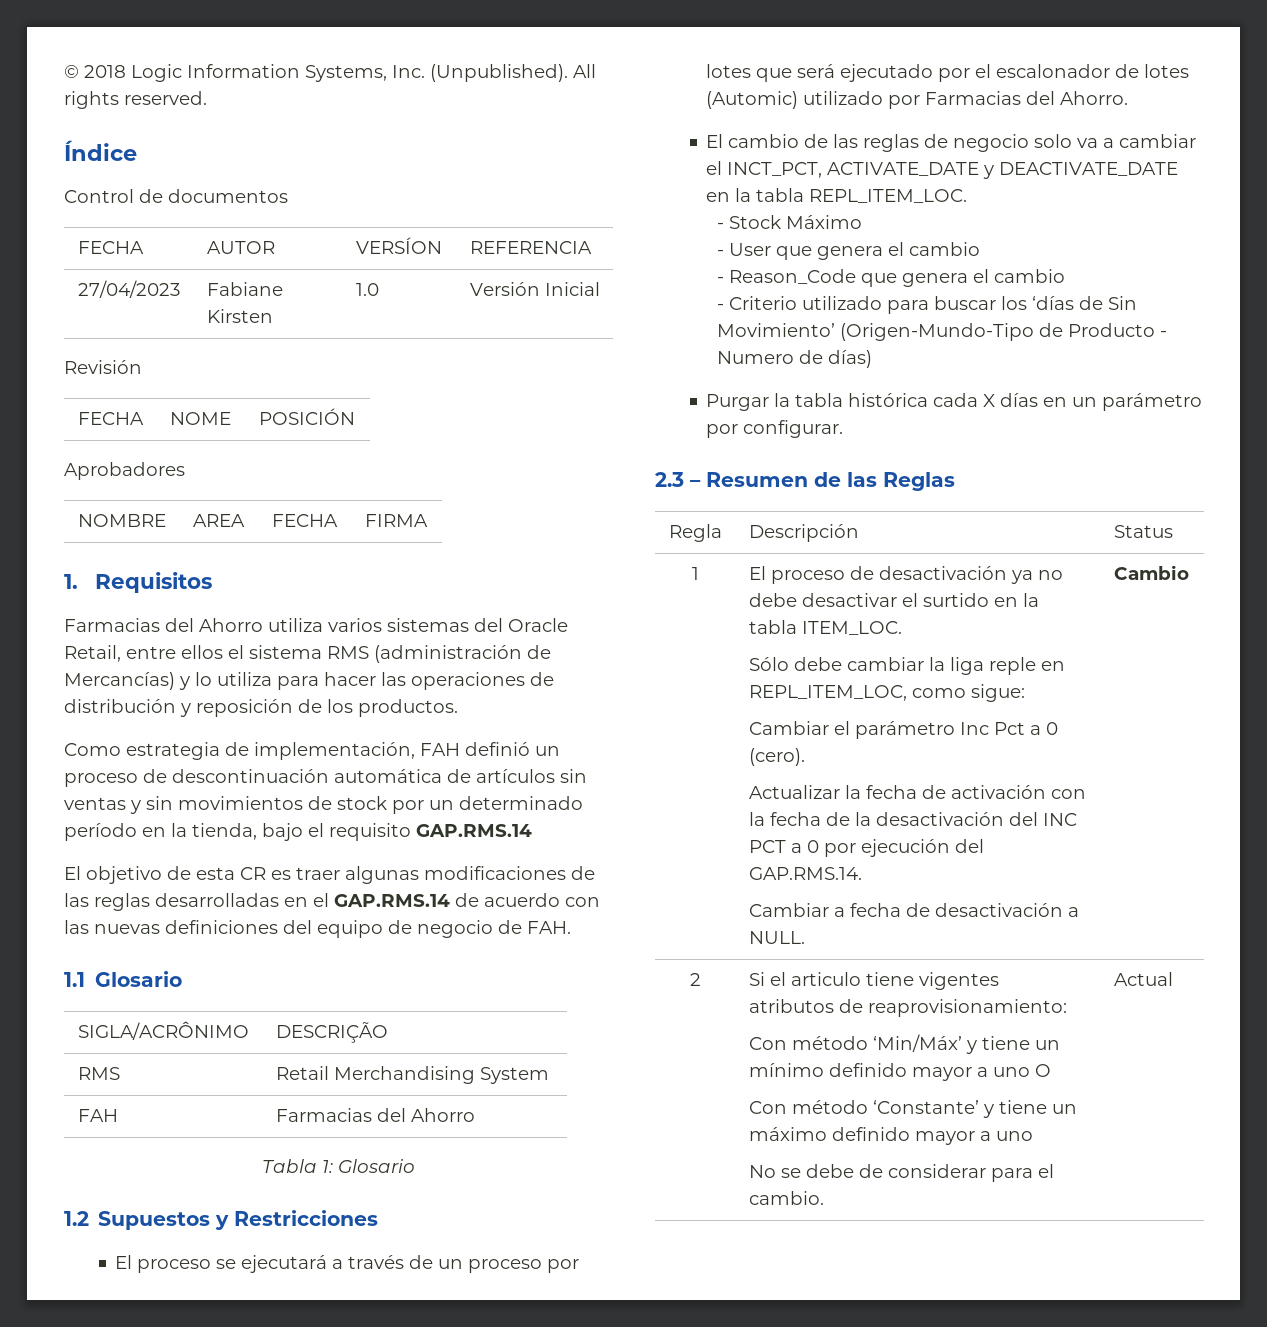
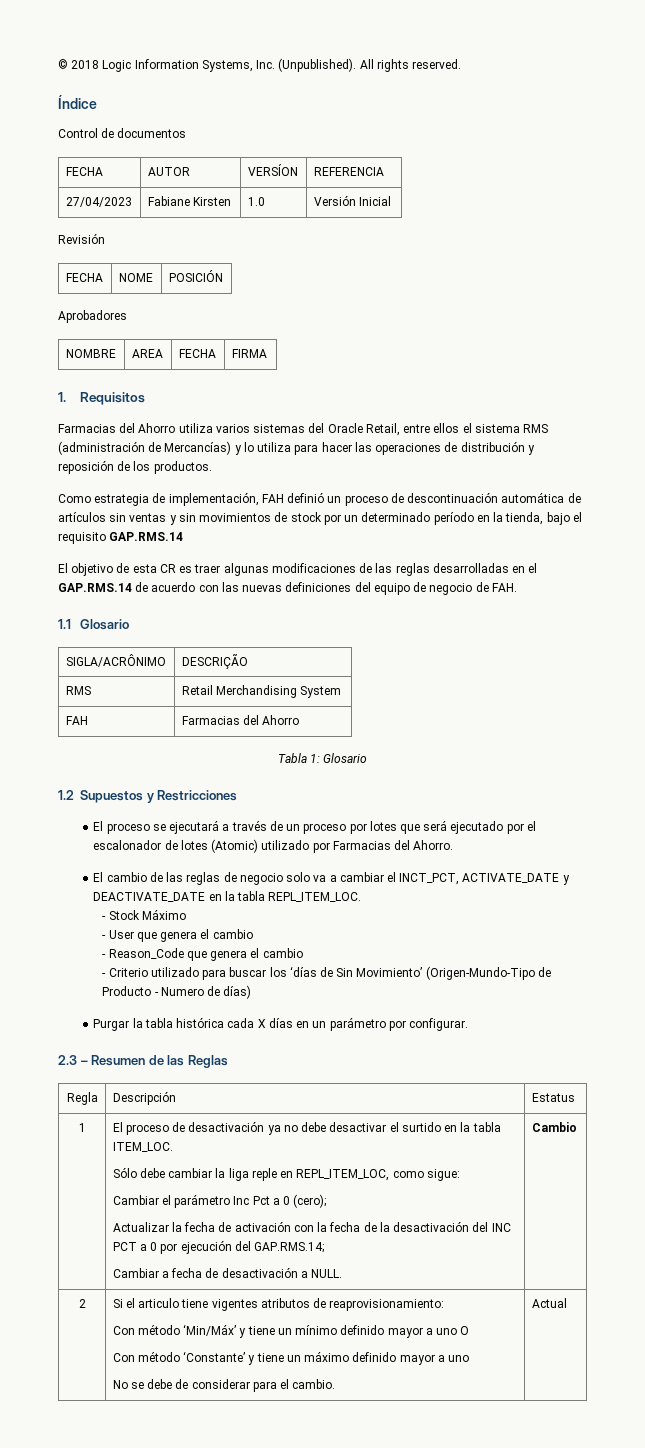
[706,91,799,109] (Automic) -> [211,839,259,853] (Atomic)
[1113,525,1173,538] Status -> [531,1093,575,1102] Estatus
[748,748,805,766] (cero). -> [293,1194,327,1208] (cero);
[748,867,862,880] GAP.RMS.14. -> [254,1242,325,1253] GAP.RMS.14;

